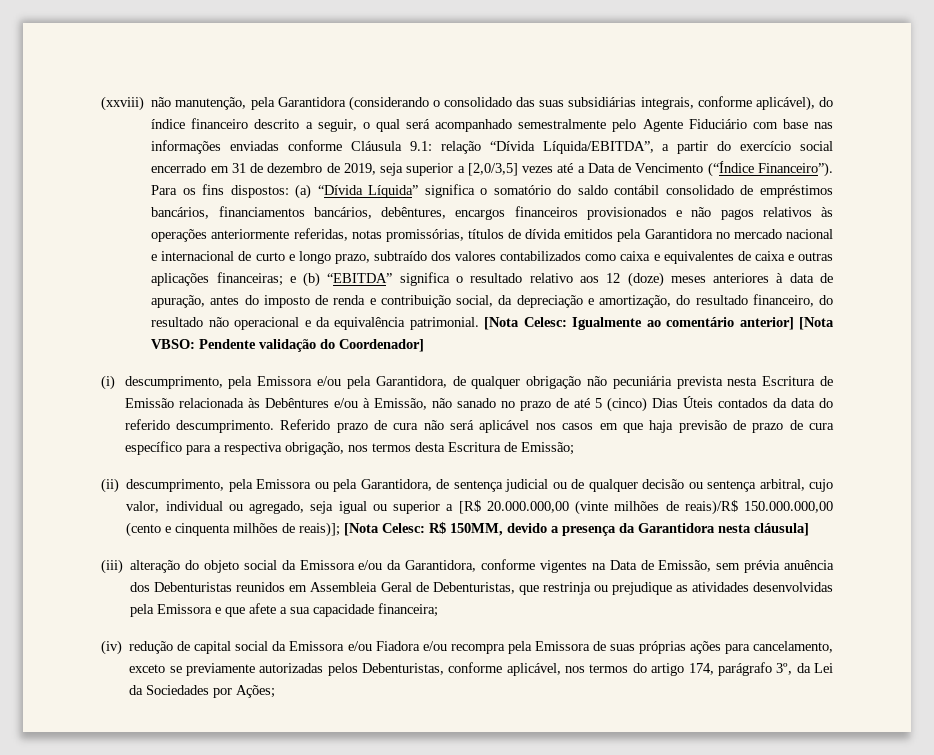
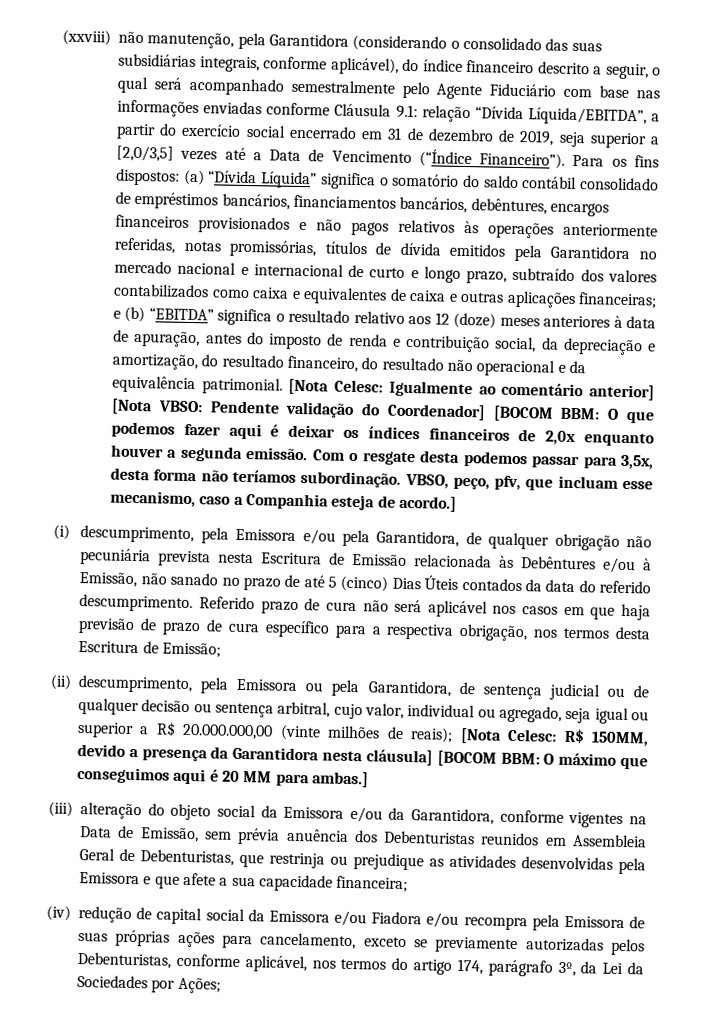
(425, 345) none -> [492,405,654,424] [111,421,655,447] [111,444,654,470] [110,467,653,491] [110,490,457,512] [BOCOM BBM: O que podemos fazer aqui é deixar os índices financeiros de 2,0x enquanto houver a segunda emissão. Com o resgate desta podemos passar para 3,5x, desta forma não teríamos subordinação. VBSO, peço, pfv, que incluam esse mecanismo, caso a Companhia esteja de acordo.]
[458,500,481,514] [R$ -> [155,721,176,737] R$
[684,500,833,515] [126,522,341,537] reais)/R$ 150.000.000,00 (cento e cinquenta milhões de reais)]; -> [410,727,454,743] reais);
(810, 529) none -> [436,750,648,770] [77,766,369,788] [BOCOM BBM: O máximo que conseguimos aqui é 20 MM para ambas.]

